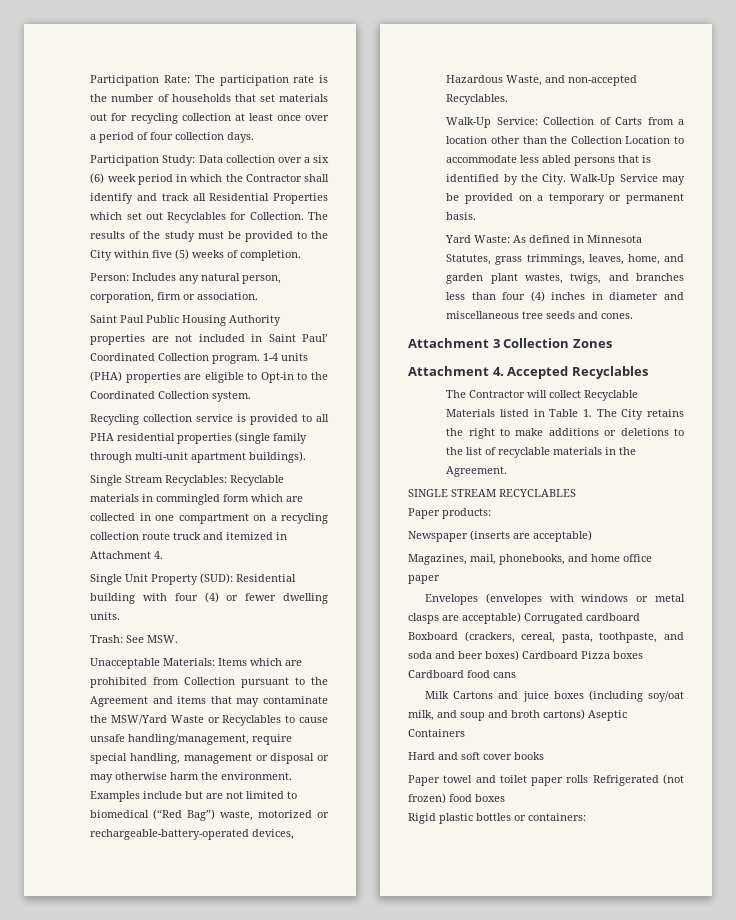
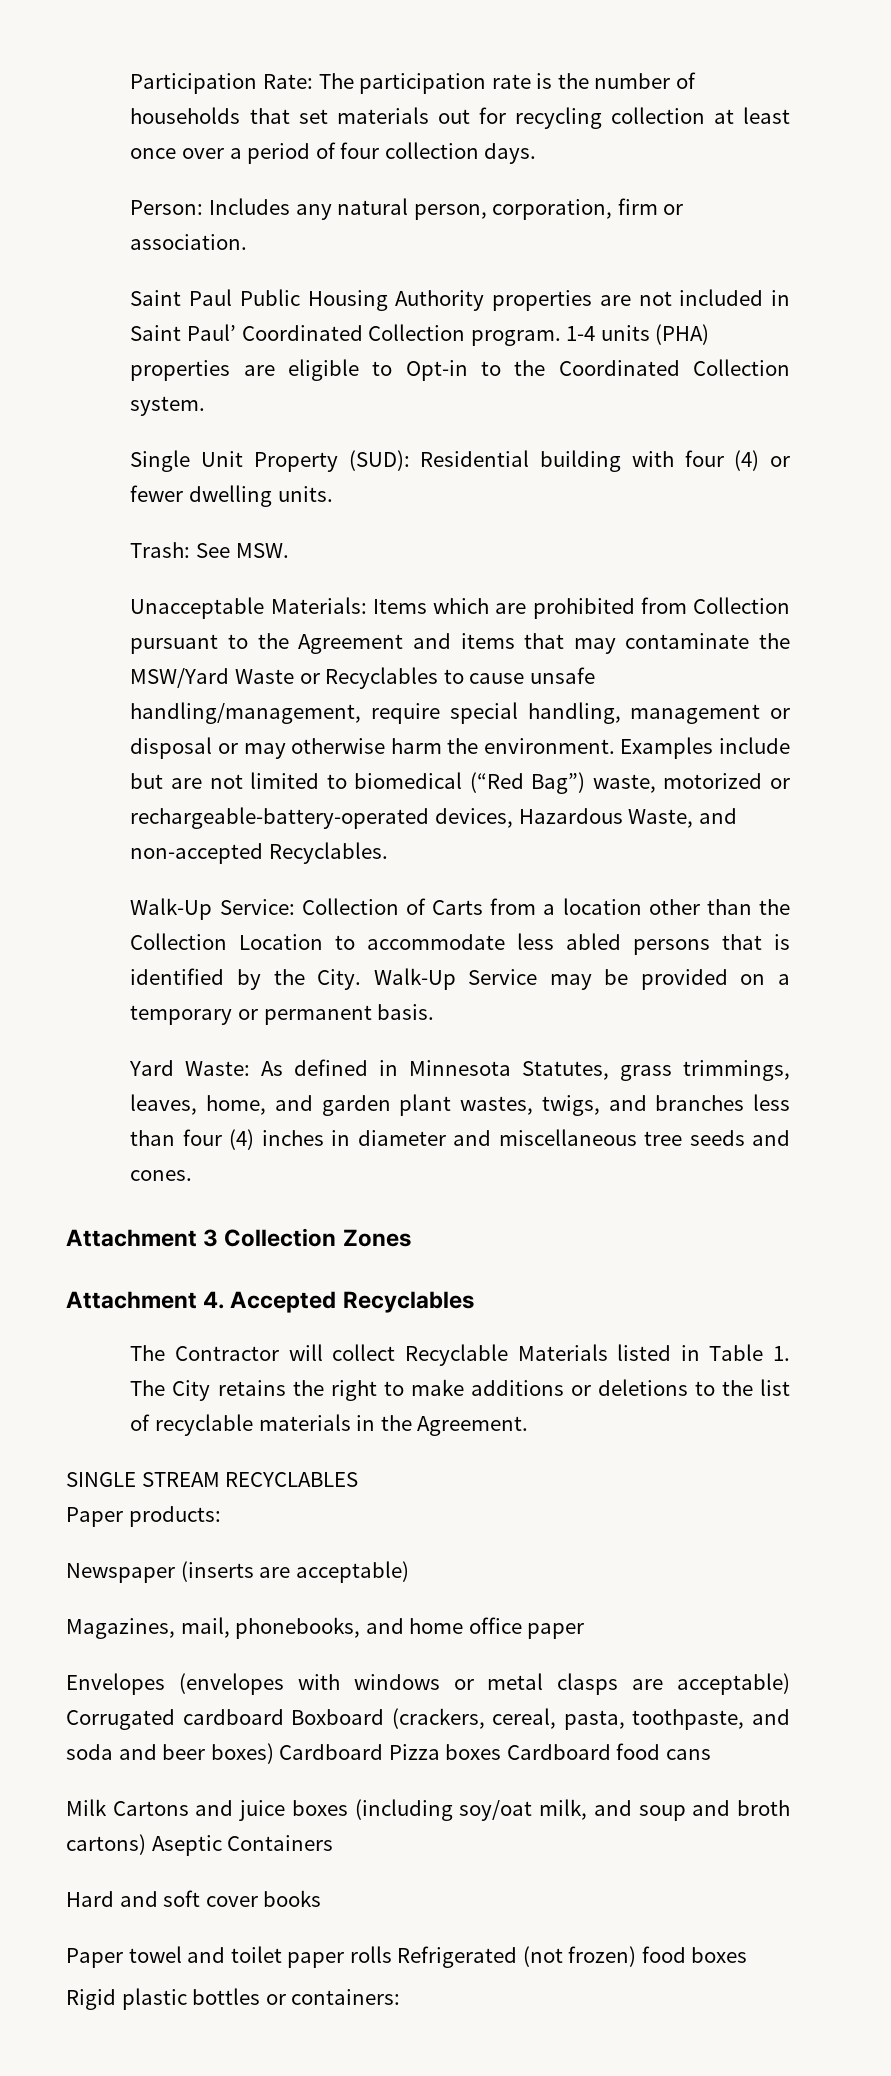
[90,155,329,166] [90,173,329,185] [90,193,328,204] [90,212,328,223] [90,231,328,242] [90,249,302,261] // Participation Study: Data collection over a six (6) week period in which the Contractor shall identify and track all Residential Properties which set out Recyclables for Collection. The results of the study must be provided to the City within five (5) weeks of completion. -> (537, 153) none
[90,414,330,425] [90,432,308,444] [90,451,307,463] [90,475,285,486] [90,494,304,505] [90,513,329,524] [90,532,288,540] [90,551,164,559] // Recycling collection service is provided to all PHA residential properties (single family through multi-unit apartment buildings). // Single Stream Recyclables: Recyclable materials in commingled form which are collected in one compartment on a recycling collection route truck and itemized in Attachment 4. -> (206, 406) none

